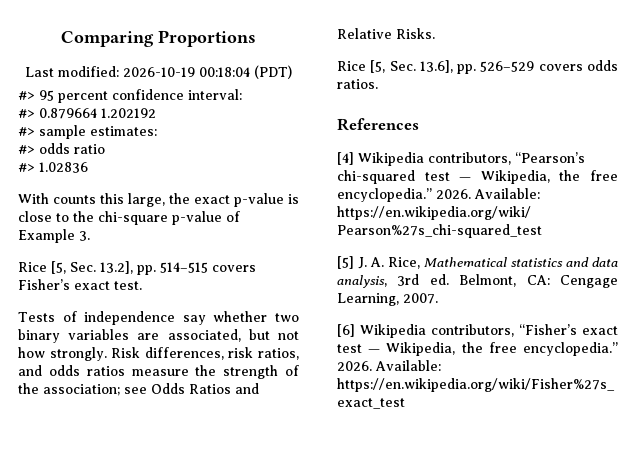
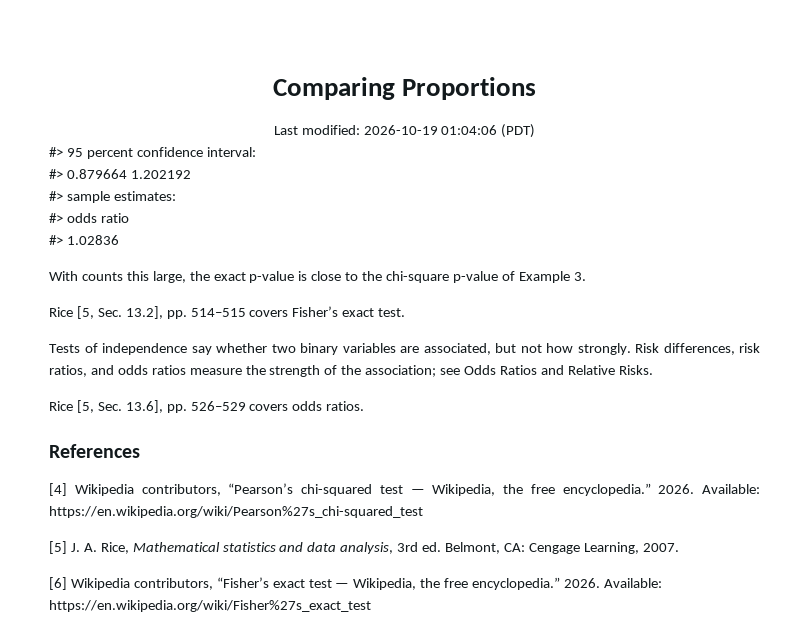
[199,67,250,77] 00:18:04 -> [441,125,498,135] 01:04:06

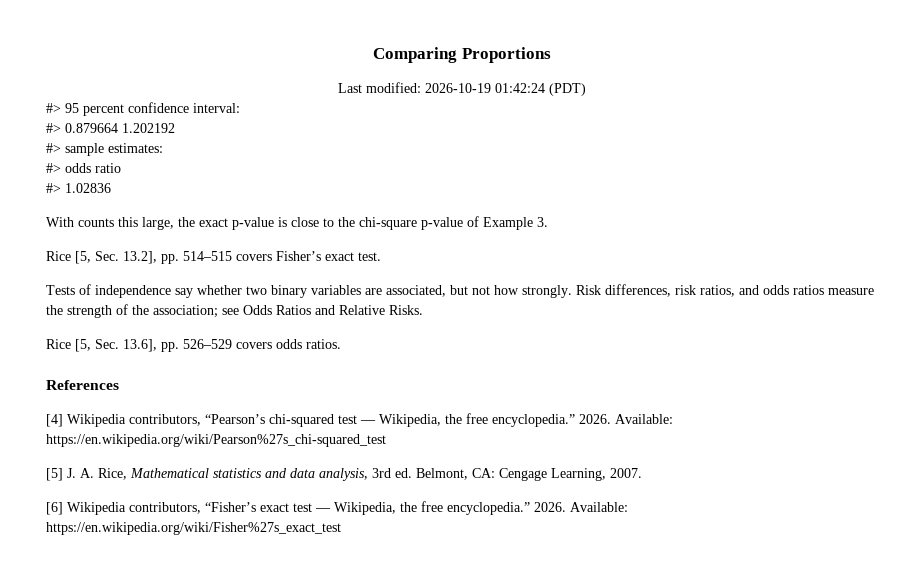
[441,125,498,135] 01:04:06 -> [495,83,545,93] 01:42:24

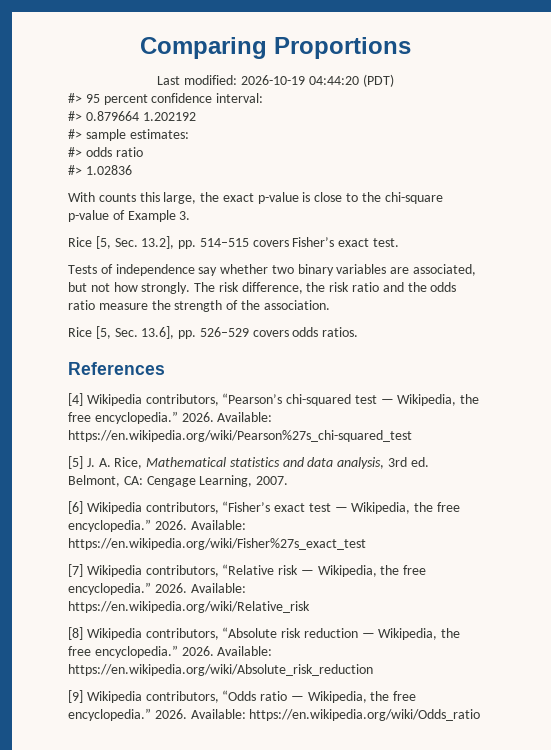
[495,83,545,93] 01:42:24 -> [308,76,359,85] 04:44:20
[576,284,824,297] Risk differences, risk ratios, and odds ratios -> [194,282,457,294] [68,300,95,310] The risk difference, the risk ratio and the odds ratio
[153,305,423,318] association; see Odds Ratios and Relative Risks. -> [263,300,330,310] association.
(341, 528) none -> [68,564,427,577] [68,582,246,595] [68,601,310,613] [68,627,461,640] [68,645,273,658] [68,664,373,676] [68,690,417,703] [68,708,481,721] // [7] Wikipedia contributors, “Relative risk — Wikipedia, the free encyclopedia.” 2026. Available: https://en.wikipedia.org/wiki/Relative_risk // [8] Wikipedia contributors, “Absolute risk reduction — Wikipedia, the free encyclopedia.” 2026. Available: https://en.wikipedia.org/wiki/Absolute_risk_reduction // [9] Wikipedia contributors, “Odds ratio — Wikipedia, the free encyclopedia.” 2026. Available: https://en.wikipedia.org/wiki/Odds_ratio

